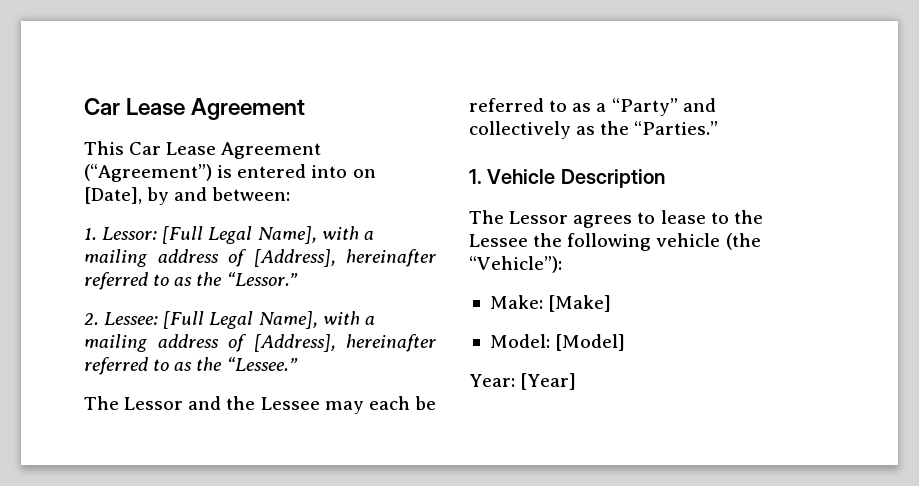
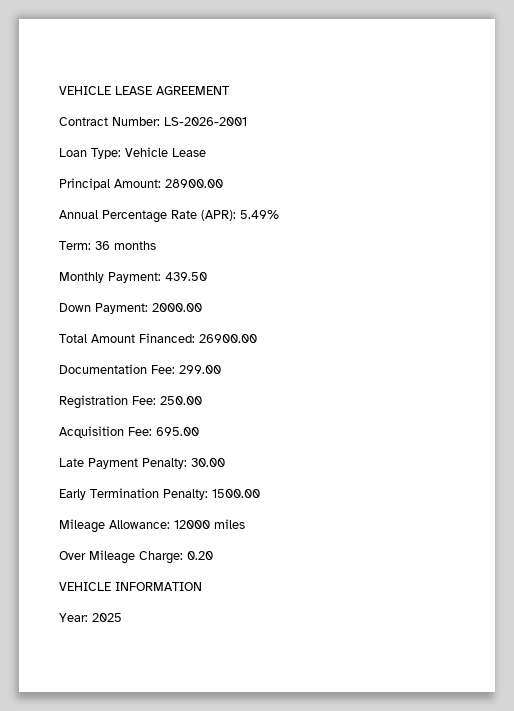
[84,98,306,120] [84,141,322,159] [84,164,376,182] [84,187,291,205] [84,226,374,244] [84,249,436,267] [84,272,299,290] [84,311,375,329] [84,334,436,352] [84,357,298,375] [84,396,436,414] [469,98,716,116] [469,121,719,139] [469,169,665,188] [469,210,763,228] [469,233,761,251] [469,256,562,273] [489,295,612,312] [489,334,626,351] Car Lease Agreement // This Car Lease Agreement (“Agreement”) is entered into on [Date], by and between: // 1. Lessor: [Full Legal Name], with a mailing address of [Address], hereinafter referred to as the “Lessor.” // 2. Lessee: [Full Legal Name], with a mailing address of [Address], hereinafter referred to as the “Lessee.” // The Lessor and the Lessee may each be referred to as a “Party” and collectively as the “Parties.” // 1. Vehicle Description // The Lessor agrees to lease to the Lessee the following vehicle (the “Vehicle”): // Make: [Make] // Model: [Model] -> [59,86,230,95] [59,117,247,126] [59,147,206,159] [59,178,223,190] [59,210,279,223] [59,241,156,250] [59,272,207,283] [59,303,202,314] [59,333,257,343] [59,364,221,374] [59,395,202,409] [59,426,199,438] [59,458,225,469] [59,488,260,500] [59,519,245,533] [59,550,213,564] [59,582,202,591] VEHICLE LEASE AGREEMENT // Contract Number: LS-2026-2001 // Loan Type: Vehicle Lease // Principal Amount: 28900.00 // Annual Percentage Rate (APR): 5.49% // Term: 36 months // Monthly Payment: 439.50 // Down Payment: 2000.00 // Total Amount Financed: 26900.00 // Documentation Fee: 299.00 // Registration Fee: 250.00 // Acquisition Fee: 695.00 // Late Payment Penalty: 30.00 // Early Termination Penalty: 1500.00 // Mileage Allowance: 12000 miles // Over Mileage Charge: 0.20 // VEHICLE INFORMATION
[520,373,577,390] [Year] -> [92,613,122,622] 2025

